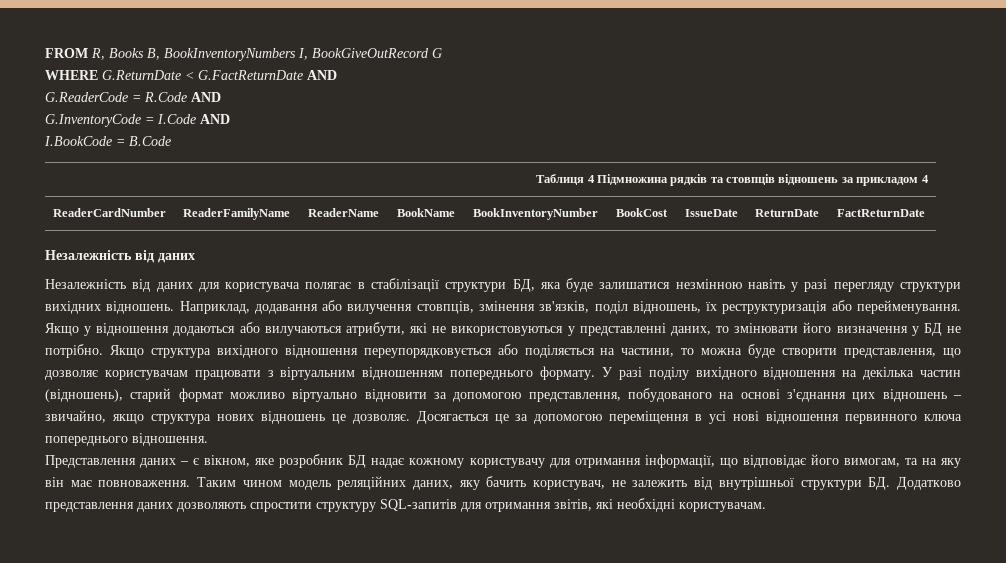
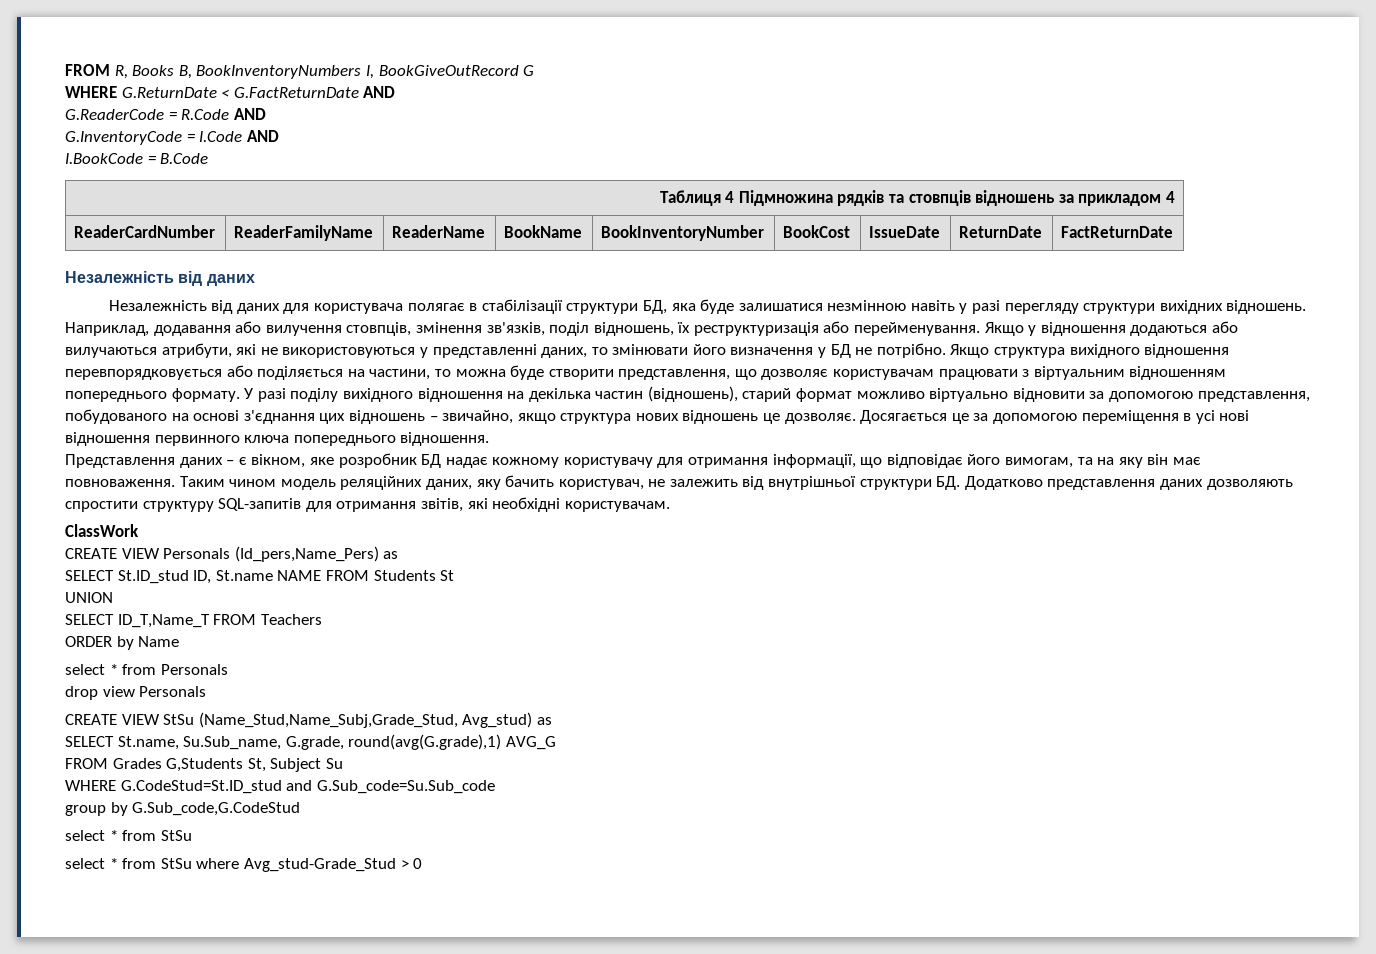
[363,348,492,358] переупорядковується -> [65,369,222,380] перевпорядковується
(766, 507) none -> [65,524,139,537] [65,546,399,562] [65,570,455,584] [65,592,113,603] [65,614,322,628] [65,636,180,650] [65,664,228,675] [65,686,207,700] [65,712,552,728] [65,734,556,750] [65,758,343,772] [65,780,495,794] [65,802,301,816] [65,830,192,841] [65,858,423,872] // ClassWork // CREATE VIEW Personals (Id_pers,Name_Pers) as // SELECT St.ID_stud ID, St.name NAME FROM Students St // UNION // SELECT ID_T,Name_T FROM Teachers // ORDER by Name // select * from Personals // drop view Personals // CREATE VIEW StSu (Name_Stud,Name_Subj,Grade_Stud, Avg_stud) as // SELECT St.name, Su.Sub_name, G.grade, round(avg(G.grade),1) AVG_G // FROM Grades G,Students St, Subject Su // WHERE G.CodeStud=St.ID_stud and G.Sub_code=Su.Sub_code // group by G.Sub_code,G.CodeStud // select * from StSu // select * from StSu where Avg_stud-Grade_Stud > 0

